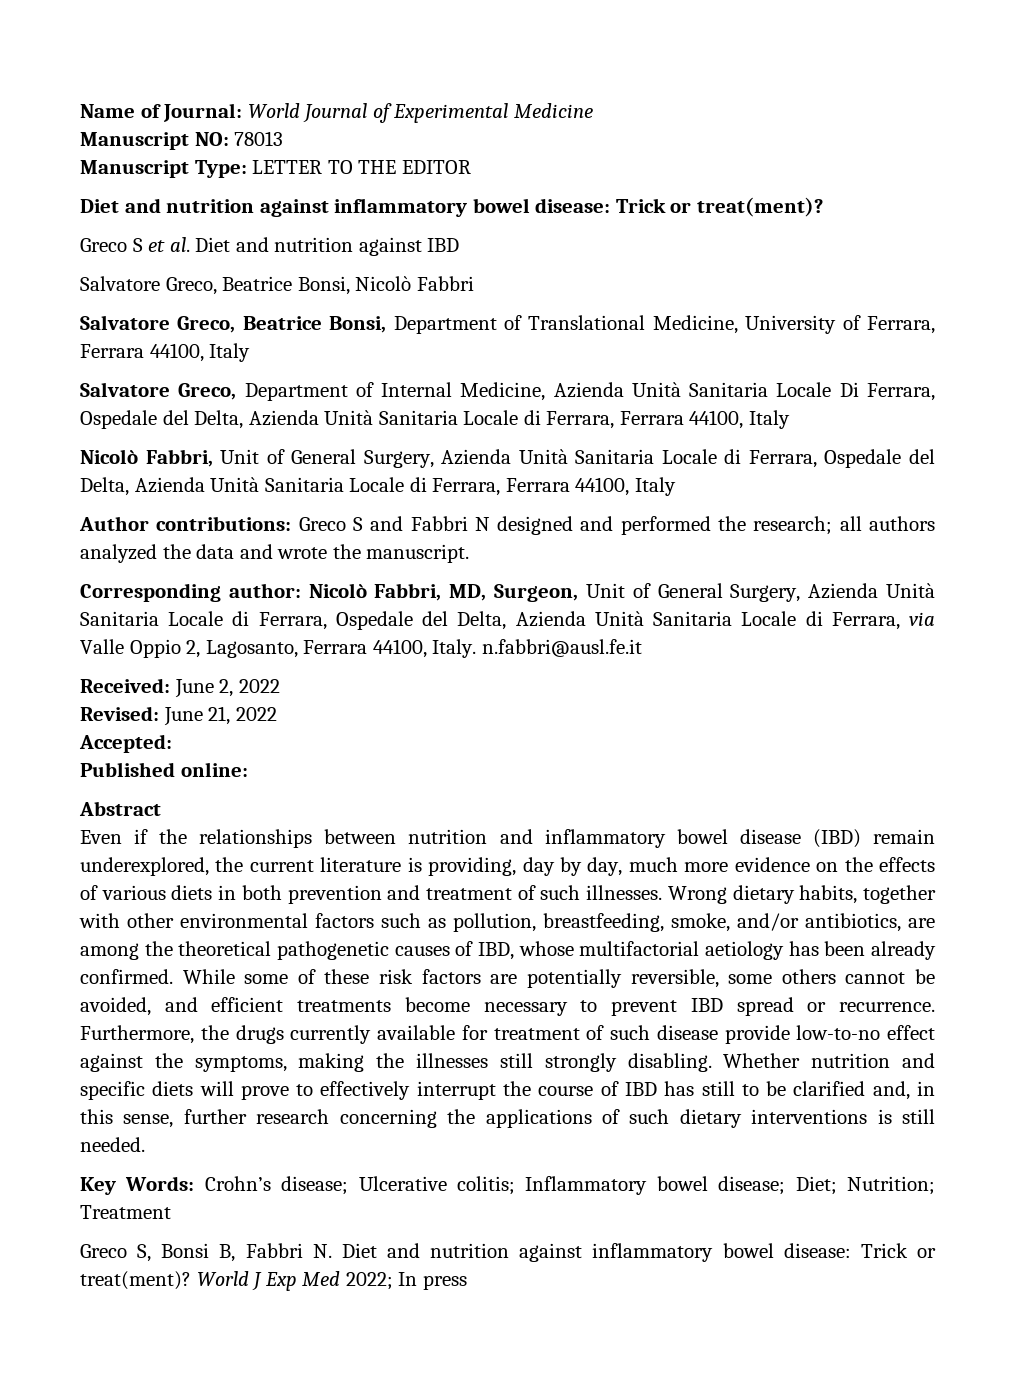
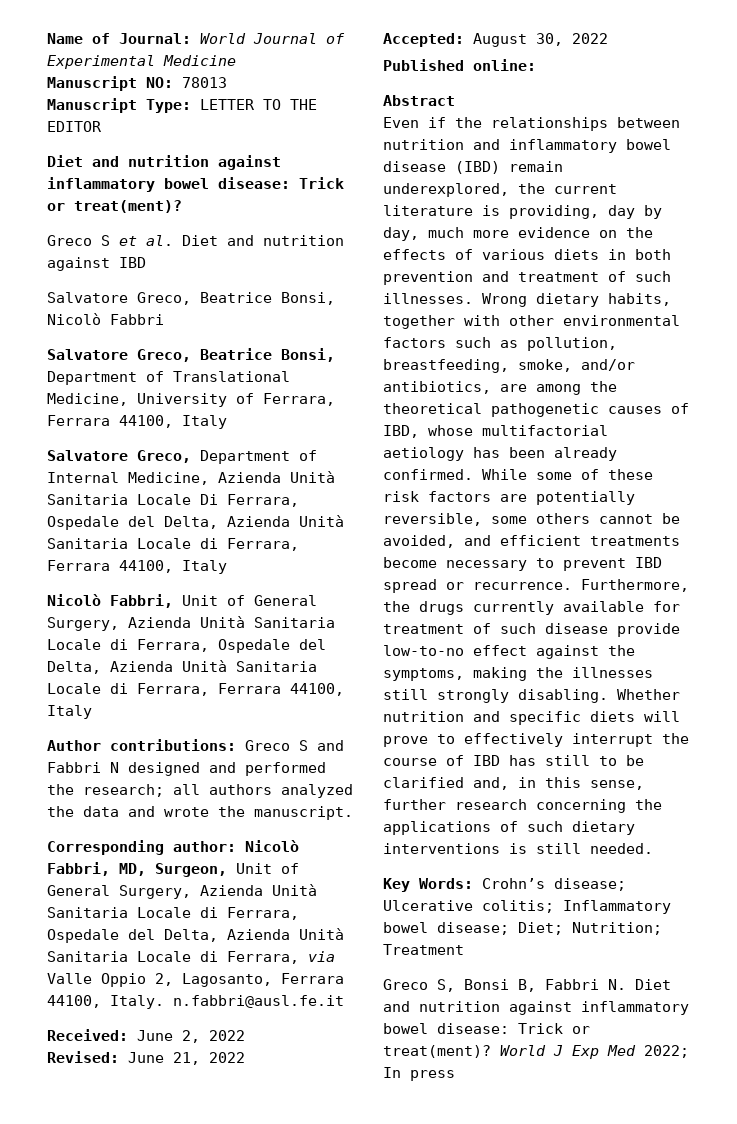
(172, 743) none -> [473,33,608,47] August 30, 2022

